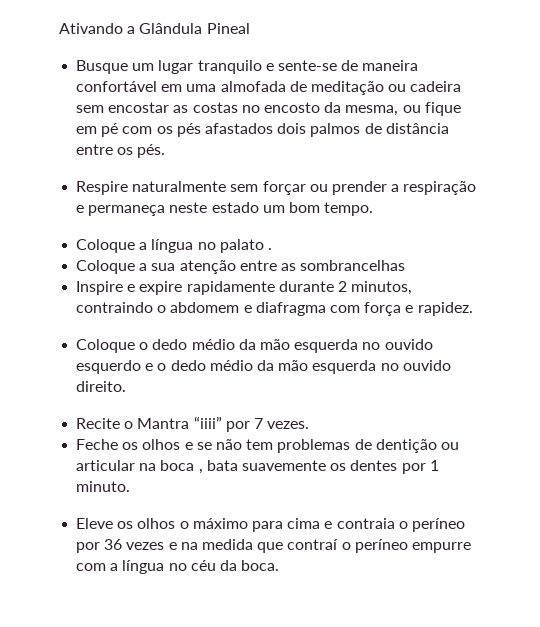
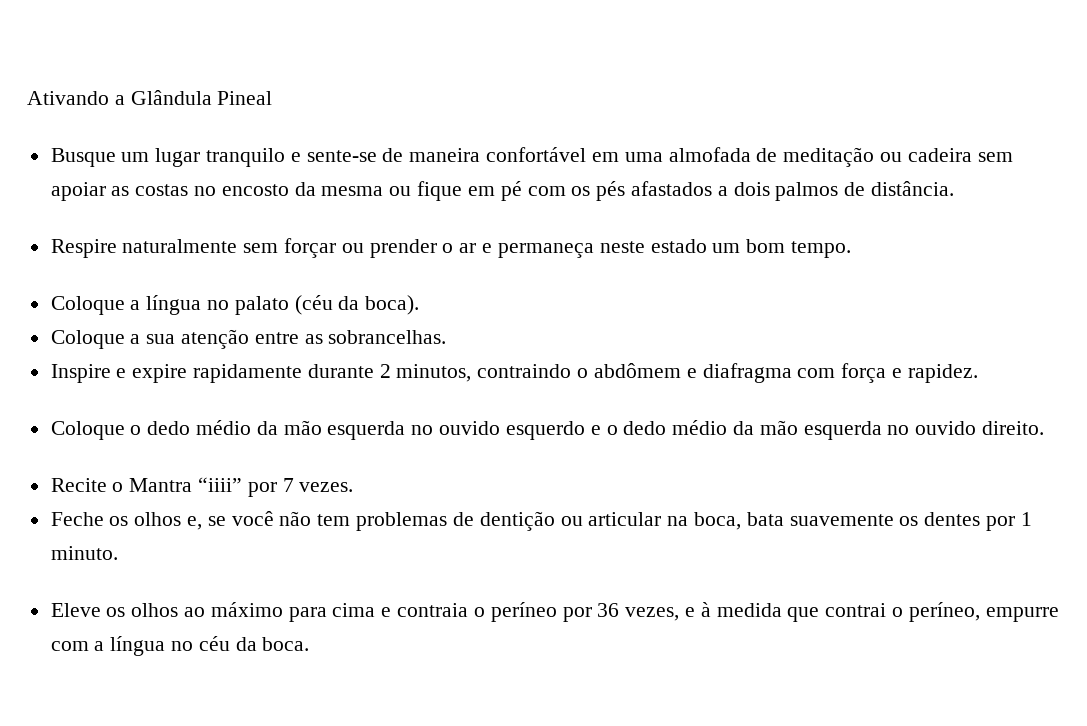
[108,102,170,113] encostar -> [50,182,106,201] apoiar
[345,105,399,116] mesma, -> [321,186,384,196] mesma
(273, 128) none -> [717,186,728,196] a
[385,123,449,134] [76,144,166,158] distância entre os pés. -> [870,181,954,196] distância.
[391,181,477,195] a respiração -> [442,243,477,253] o ar
[267,248,272,250] . -> [294,295,420,315] (céu da boca).
[300,260,406,271] sombrancelhas -> [328,330,447,344] sobrancelhas.
[170,302,240,313] abdomem -> [593,363,681,378] abdômem
[184,442,212,450] e se -> [187,511,274,530] e, se você
[160,460,203,474] boca , -> [693,512,741,530] boca,
[179,521,189,529] o -> [184,607,206,617] ao
[126,539,408,553] vezes e na medida que contraí o períneo -> [625,602,980,622] vezes, e à medida que contrai o períneo,

